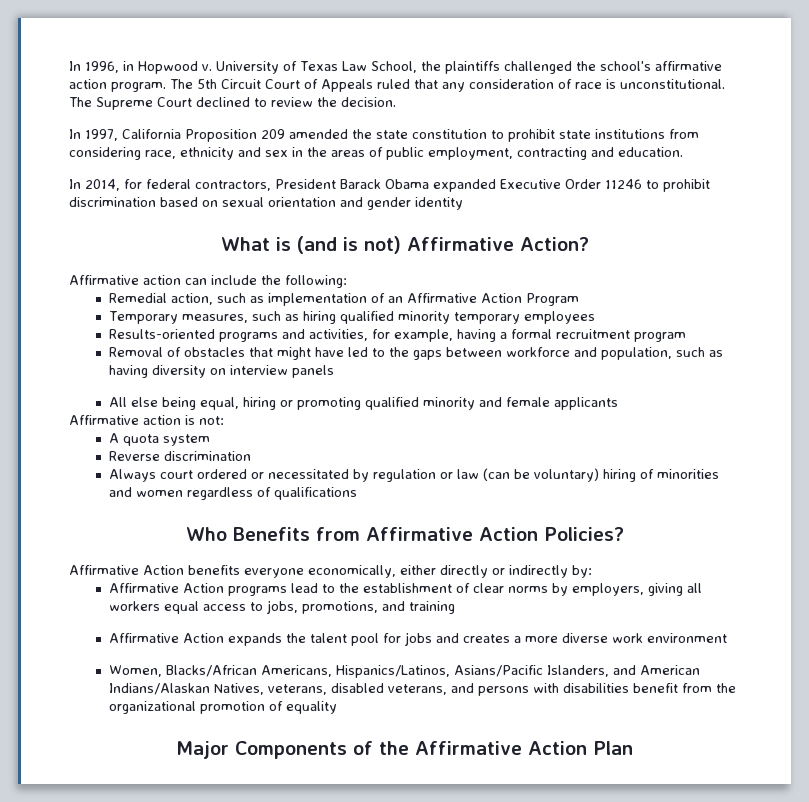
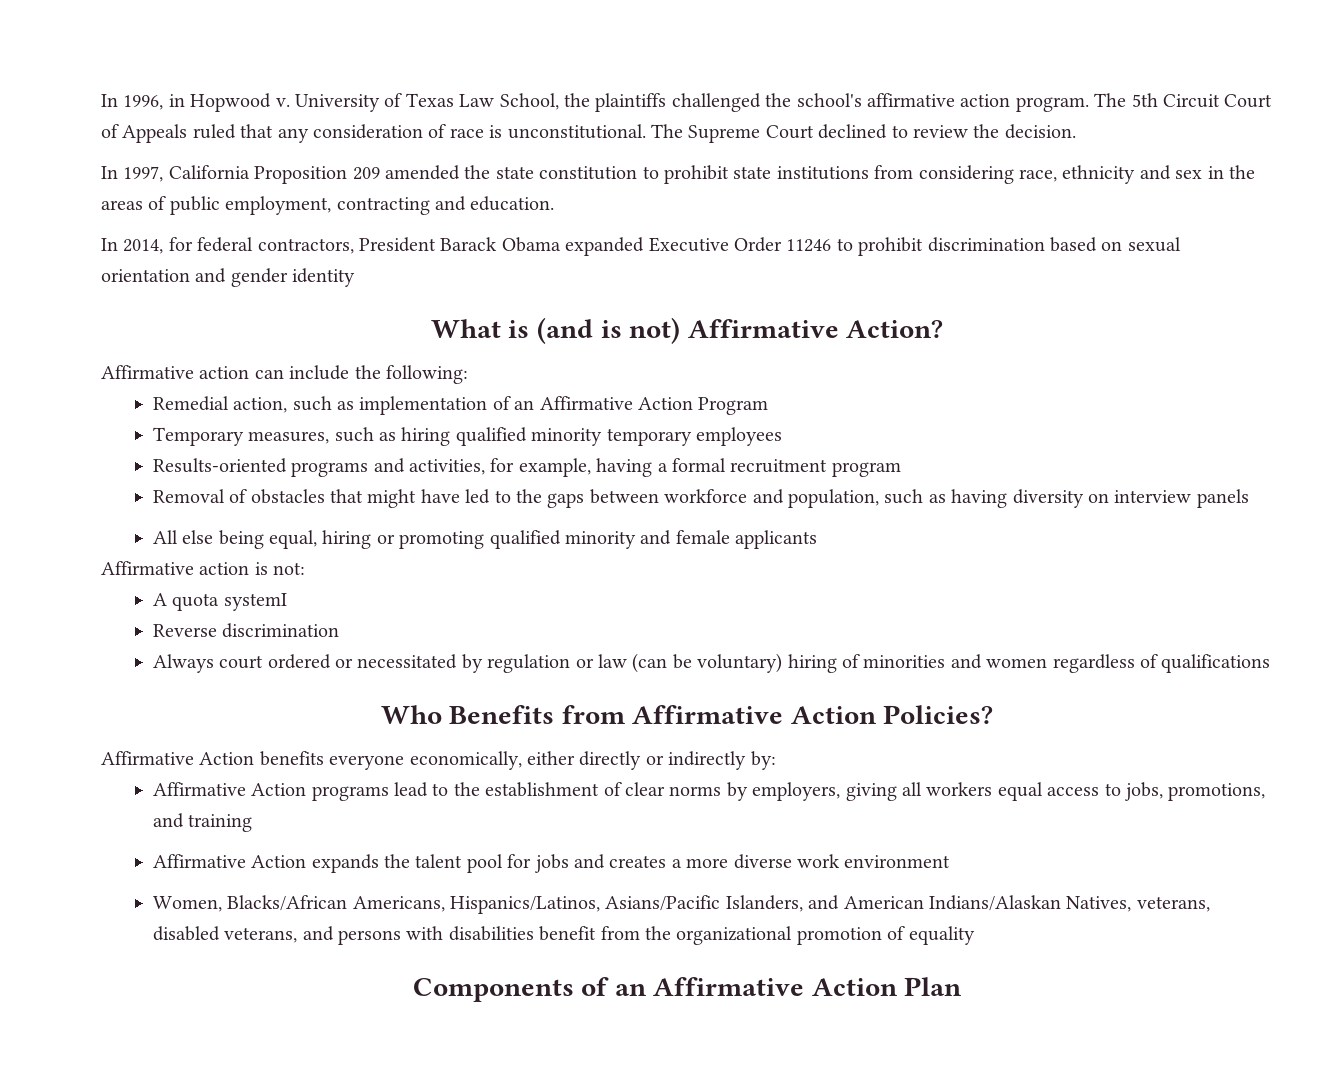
[162,434,210,446] system -> [223,593,287,611] systemI
[176,741,229,759] Major -> (975, 935) none
[379,741,409,755] the -> [614,984,647,996] an

